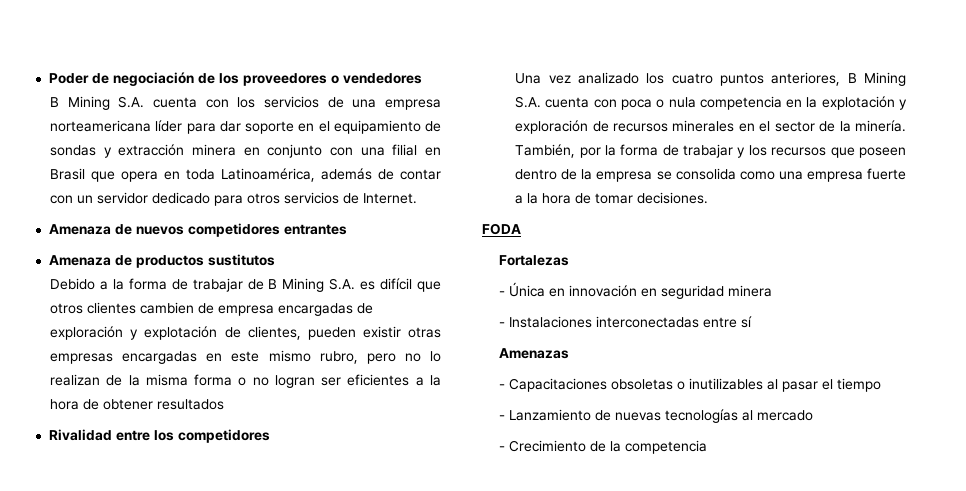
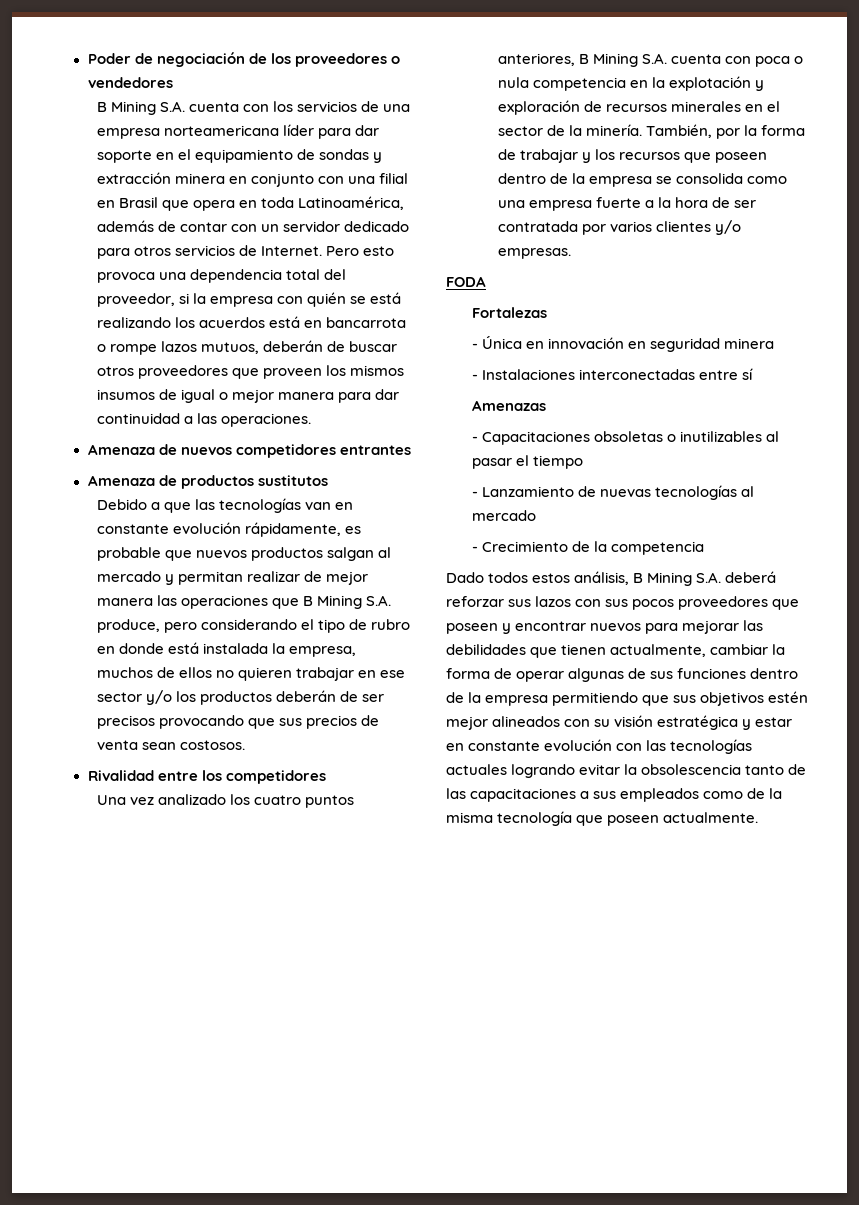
(418, 198) none -> [326,246,395,256] [97,269,347,283] [97,292,402,307] [97,316,407,328] [97,340,398,355] [97,365,405,379] [97,389,400,403] [97,413,312,427] Pero esto provoca una dependencia total del proveedor, si la empresa con quién se está realizando los acuerdos está en bancarrota o rompe lazos mutuos, deberán de buscar otros proveedores que proveen los mismos insumos de igual o mejor manera para dar continuidad a las operaciones.
[112,278,441,292] [50,302,374,316] [50,326,441,340] [50,350,441,364] [50,374,441,388] [50,399,225,410] la forma de trabajar de B Mining S.A. es difícil que otros clientes cambien de empresa encargadas de exploración y explotación de clientes, pueden existir otras empresas encargadas en este mismo rubro, pero no lo realizan de la misma forma o no logran ser eficientes a la hora de obtener resultados -> [164,498,354,513] [97,522,362,537] [97,547,392,561] [97,571,369,585] [97,595,392,609] [97,619,411,633] [97,642,357,657] [97,667,406,681] [97,690,385,705] [97,715,380,729] [97,740,246,750] que las tecnologías van en constante evolución rápidamente, es probable que nuevos productos salgan al mercado y permitan realizar de mejor manera las operaciones que B Mining S.A. produce, pero considerando el tipo de rubro en donde está instalada la empresa, muchos de ellos no quieren trabajar en ese sector y/o los productos deberán de ser precisos provocando que sus precios de venta sean costosos.
[595,192,709,204] tomar decisiones. -> [734,200,757,208] [498,220,742,235] [498,248,572,259] ser contratada por varios clientes y/o empresas.
(707, 447) none -> [446,571,777,586] [446,596,800,610] [446,620,764,634] [446,644,786,658] [446,668,799,682] [446,691,809,706] [446,715,793,730] [446,739,753,754] [446,764,807,778] [446,788,783,802] [446,811,759,826] // Dado todos estos análisis, B Mining S.A. deberá reforzar sus lazos con sus pocos proveedores que poseen y encontrar nuevos para mejorar las debilidades que tienen actualmente, cambiar la forma de operar algunas de sus funciones dentro de la empresa permitiendo que sus objetivos estén mejor alineados con su visión estratégica y estar en constante evolución con las tecnologías actuales logrando evitar la obsolescencia tanto de las capacitaciones a sus empleados como de la misma tecnología que poseen actualmente.

